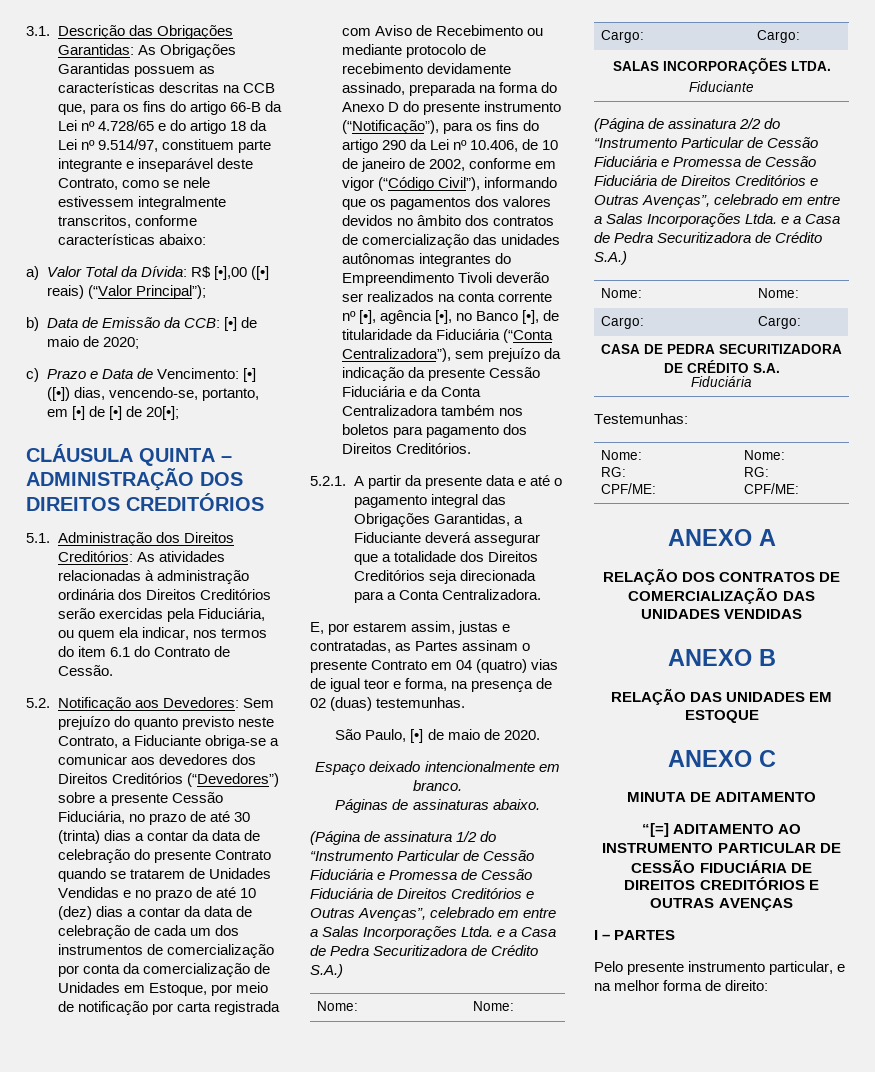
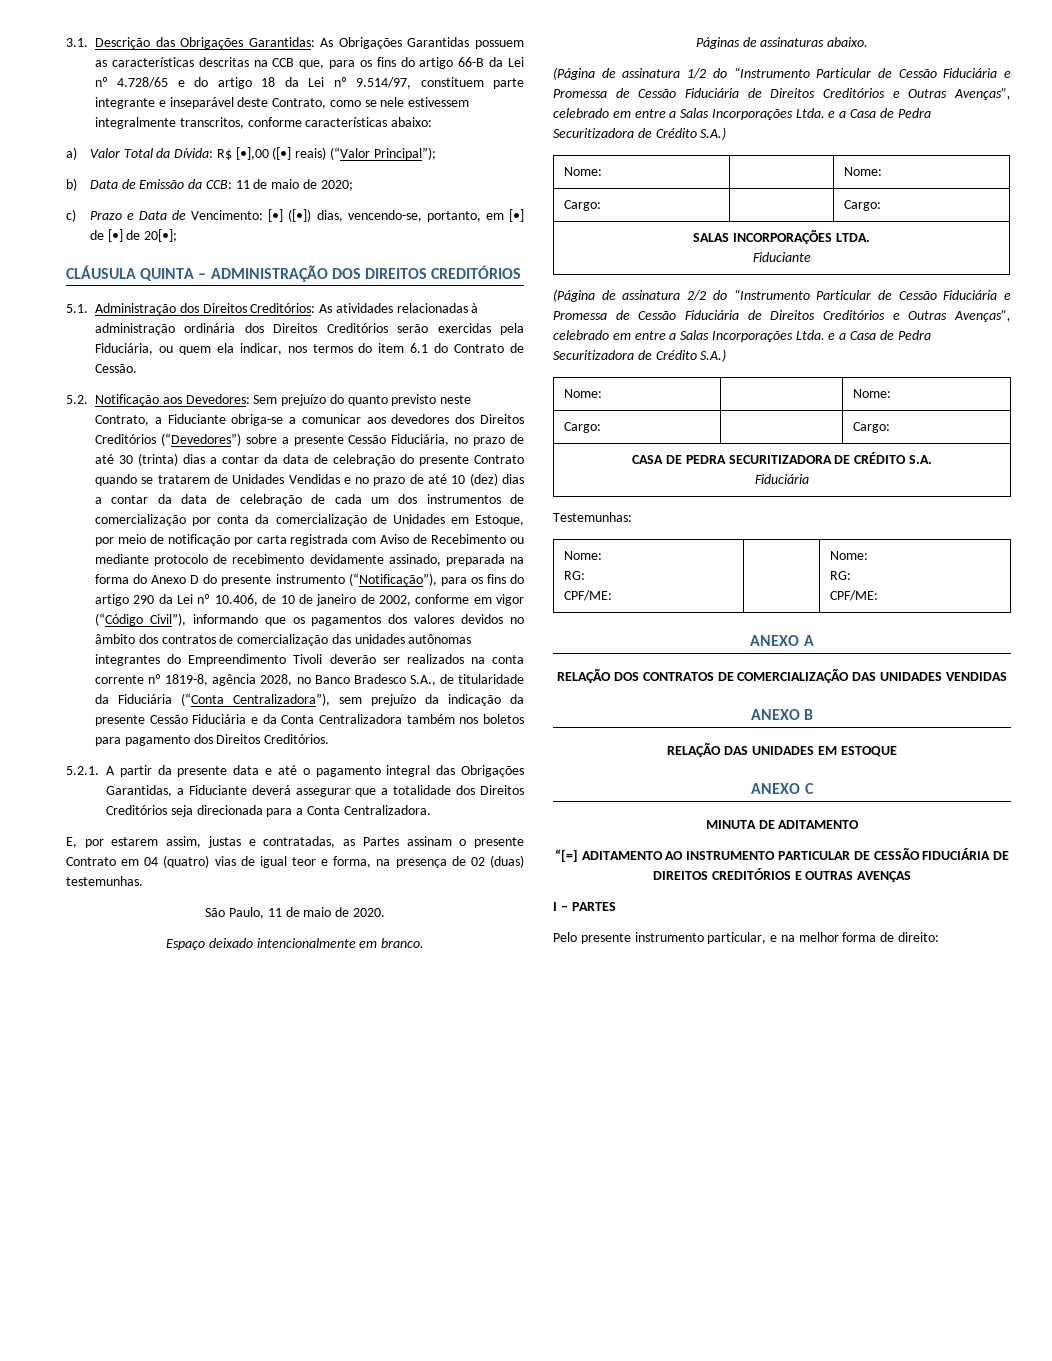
[223,317,237,331] [•] -> [235,180,250,189] 11
[358,310,539,324] [•], agência [•], no Banco [•], -> [165,674,436,686] 1819-8, agência 2028, no Banco Bradesco S.A.,
[410,729,424,743] [•] -> [267,908,282,917] 11

